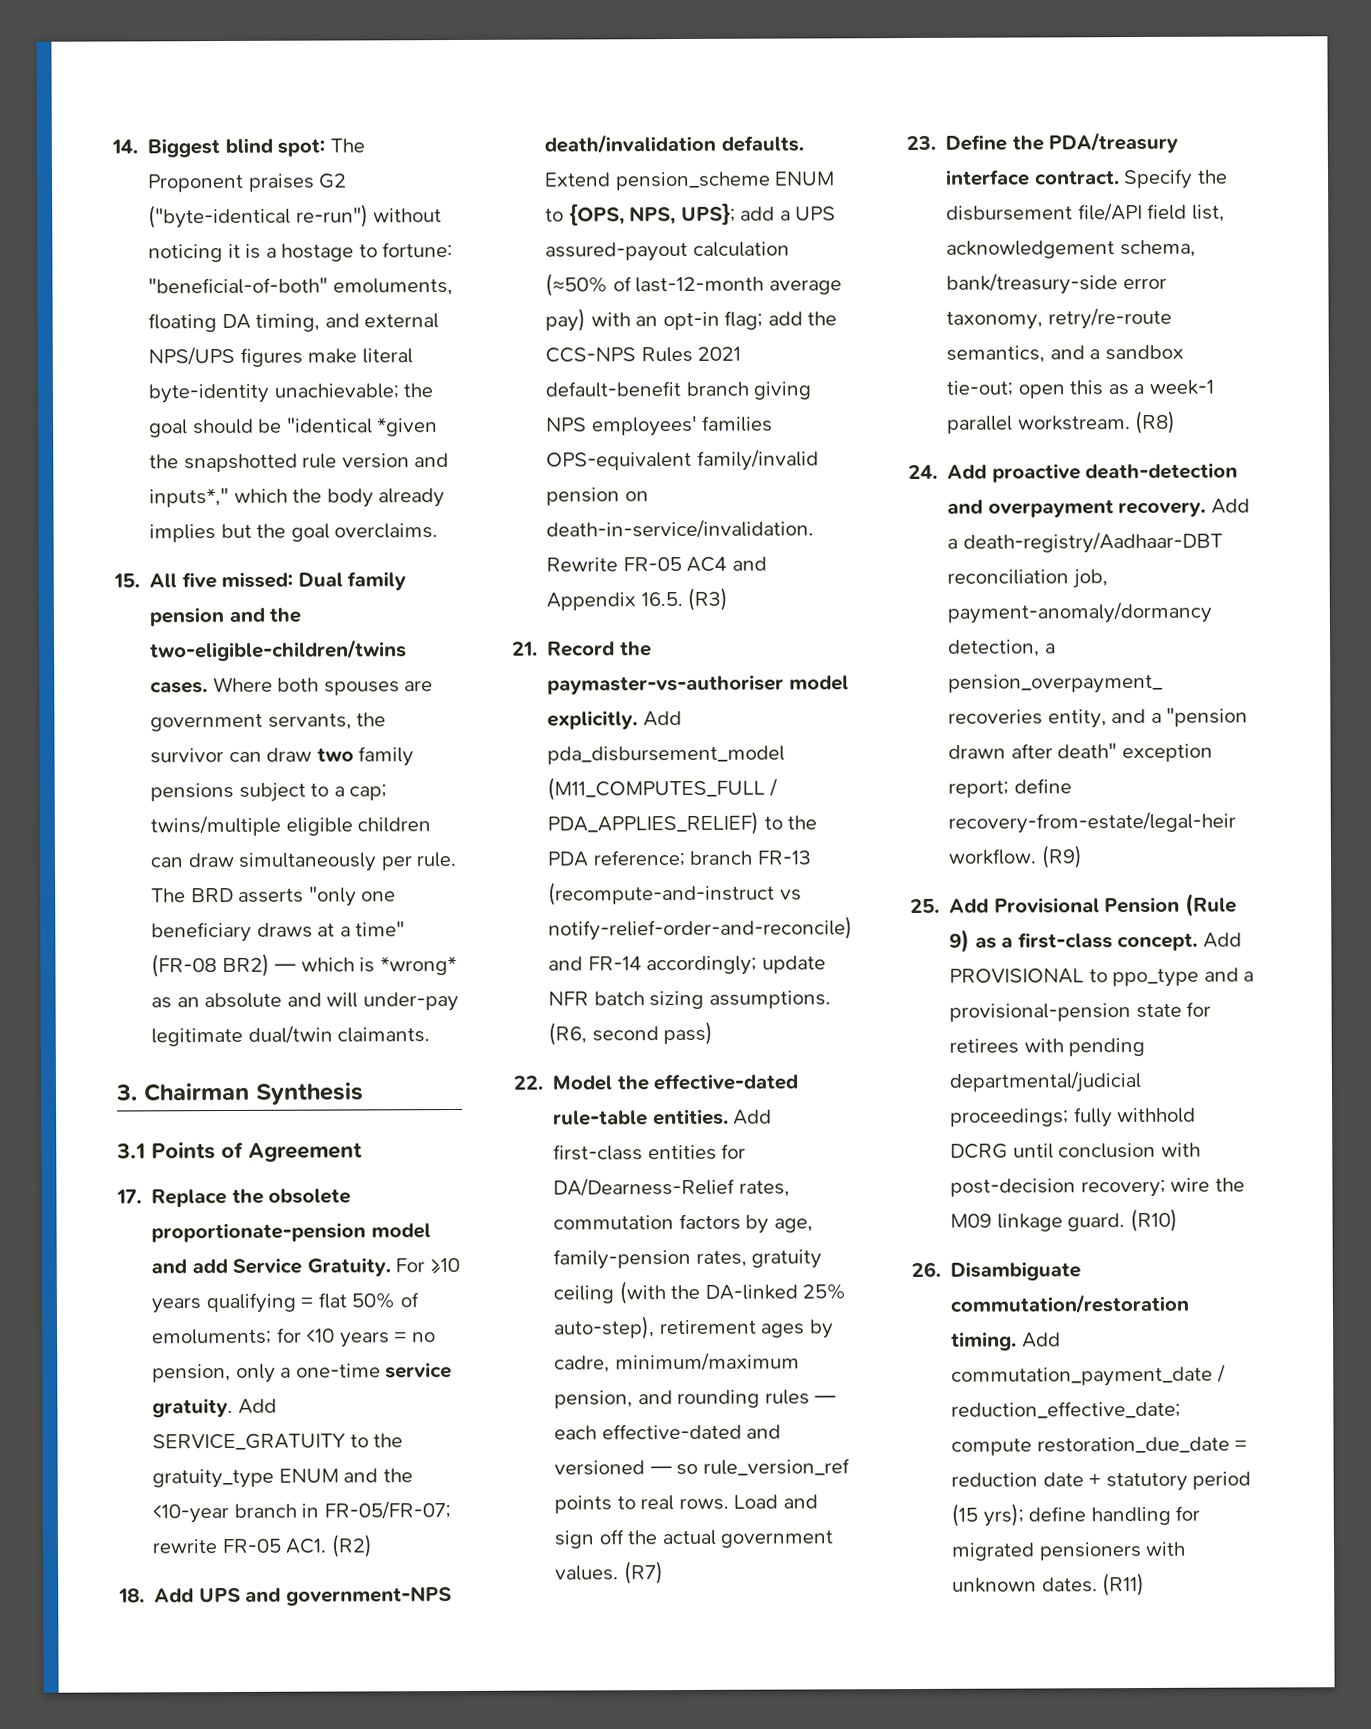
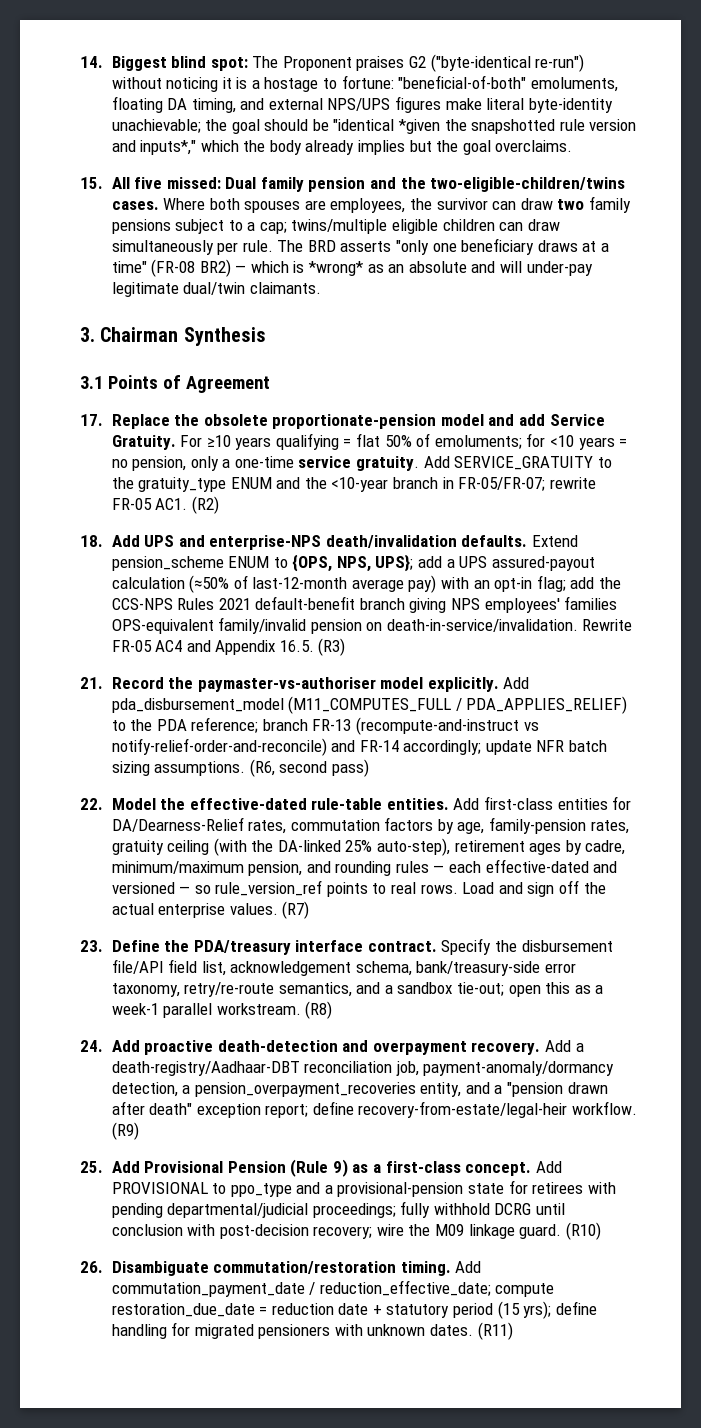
[150,713,352,732] government servants, -> [330,198,406,213] employees,
[285,1586,452,1606] government-NPS -> [209,535,322,550] enterprise-NPS
[720,1530,834,1548] government -> [158,903,226,918] enterprise

